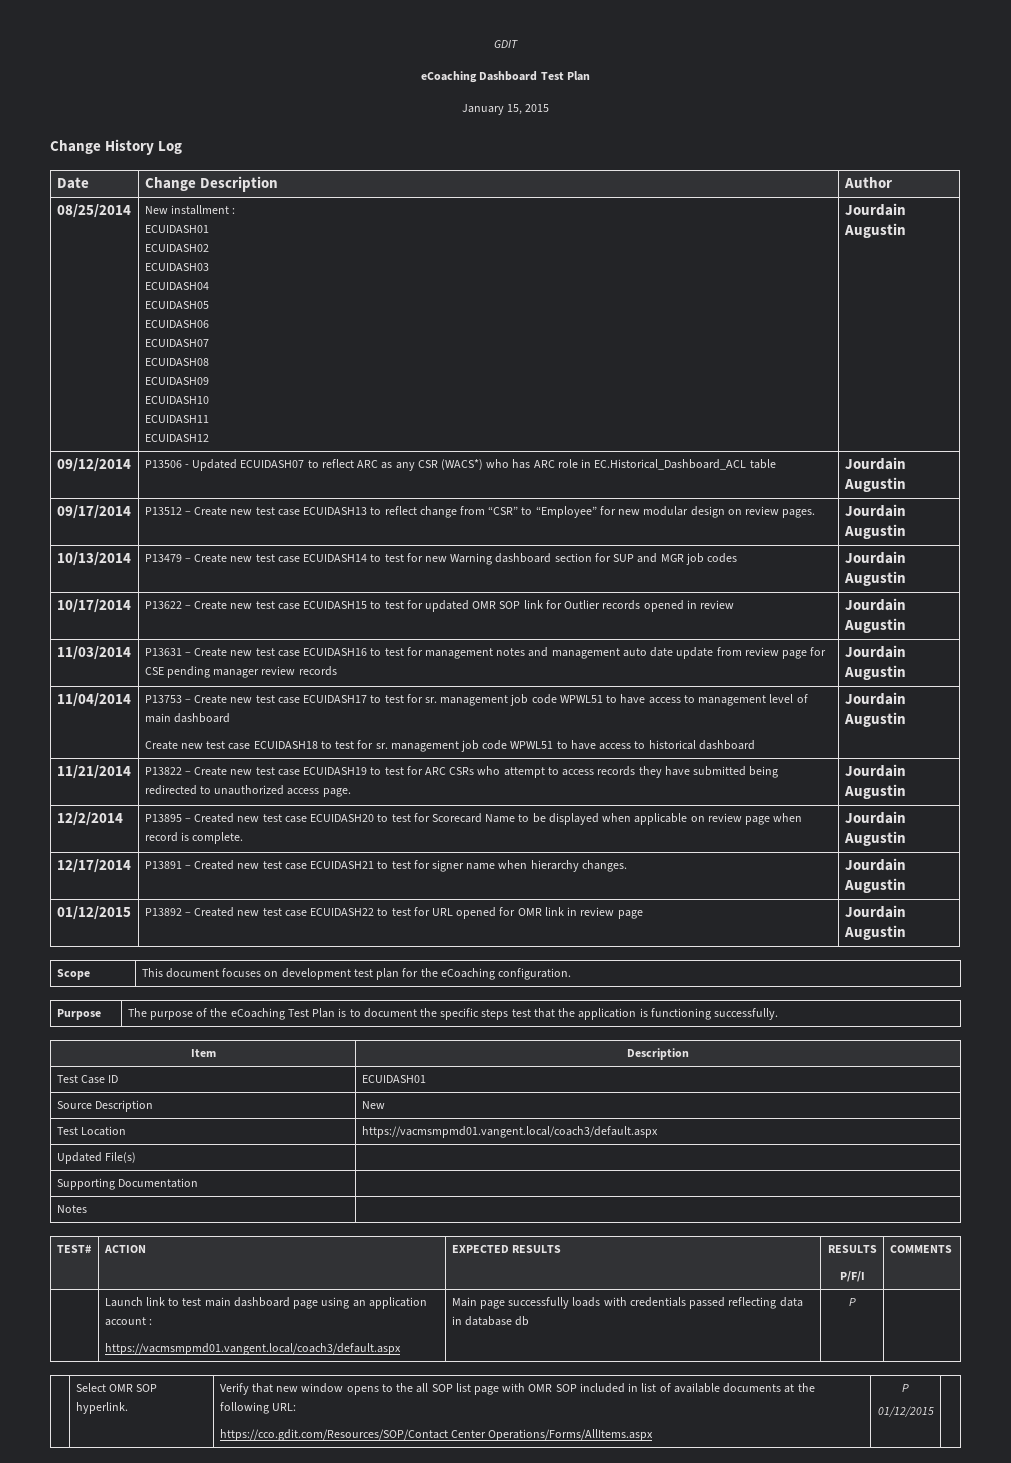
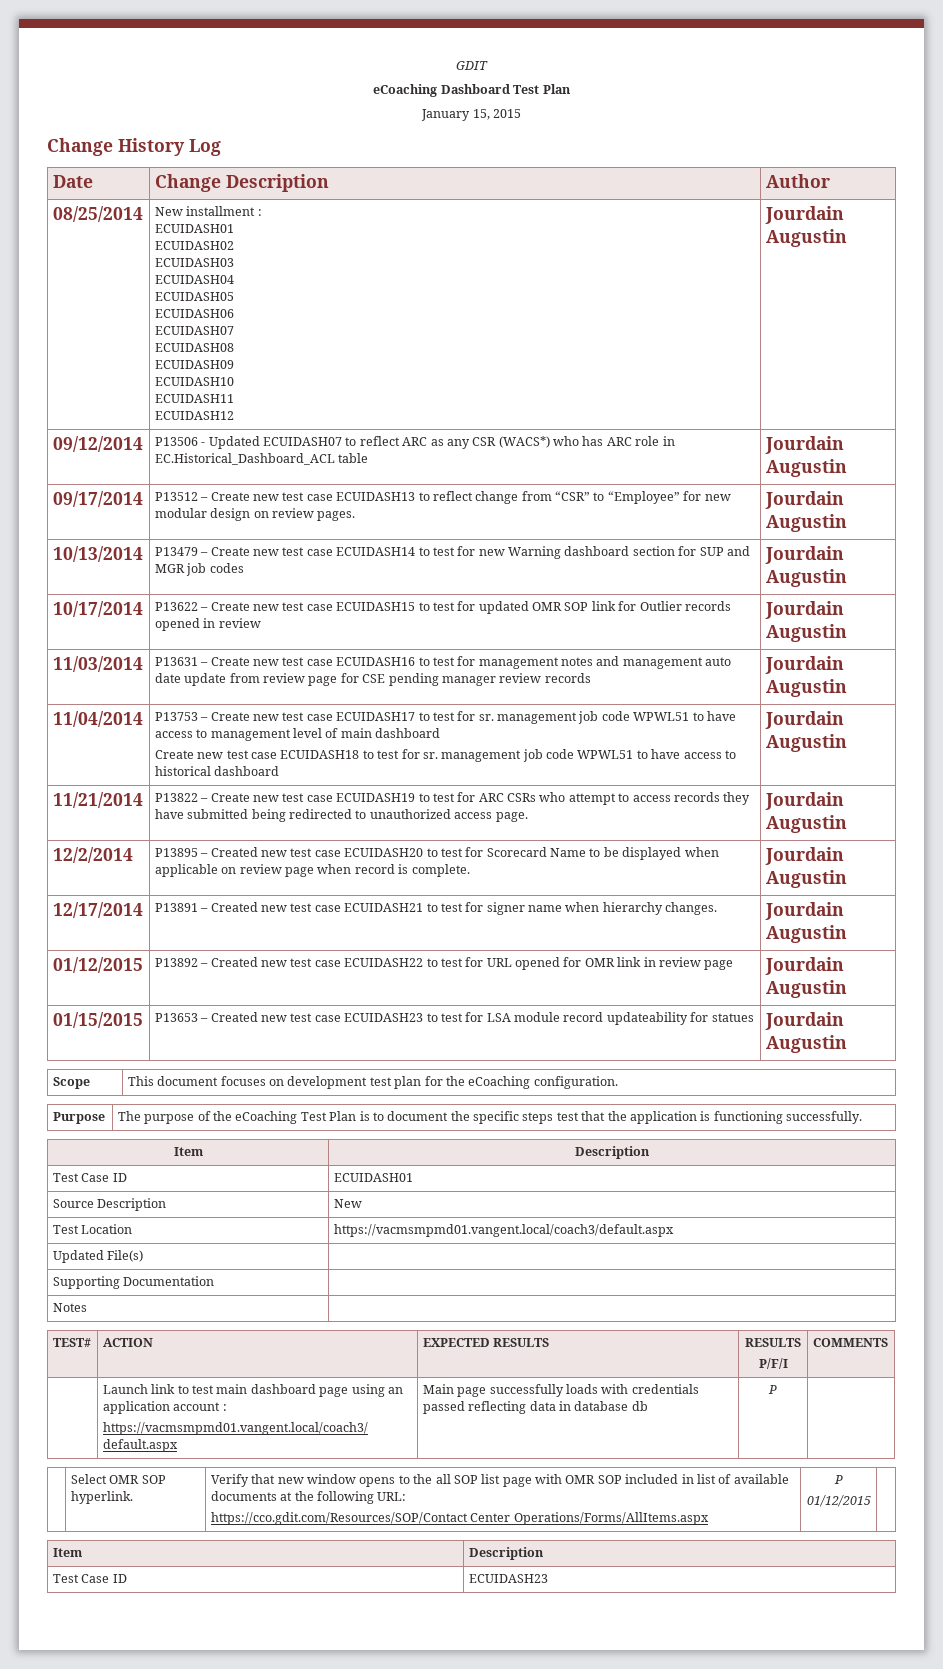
(906, 932) none -> [52,1012,143,1028] [154,1012,754,1025] [764,1012,844,1030] [765,1035,847,1053] // 01/15/2015 | P13653 – Created new test case ECUIDASH23 to test for LSA module record updateability for statues | Jourdain Augustin
(934, 1411) none -> [52,1548,82,1557] [468,1547,544,1560] [52,1574,127,1583] [468,1574,548,1583] // Item | Description // Test Case ID | ECUIDASH23

